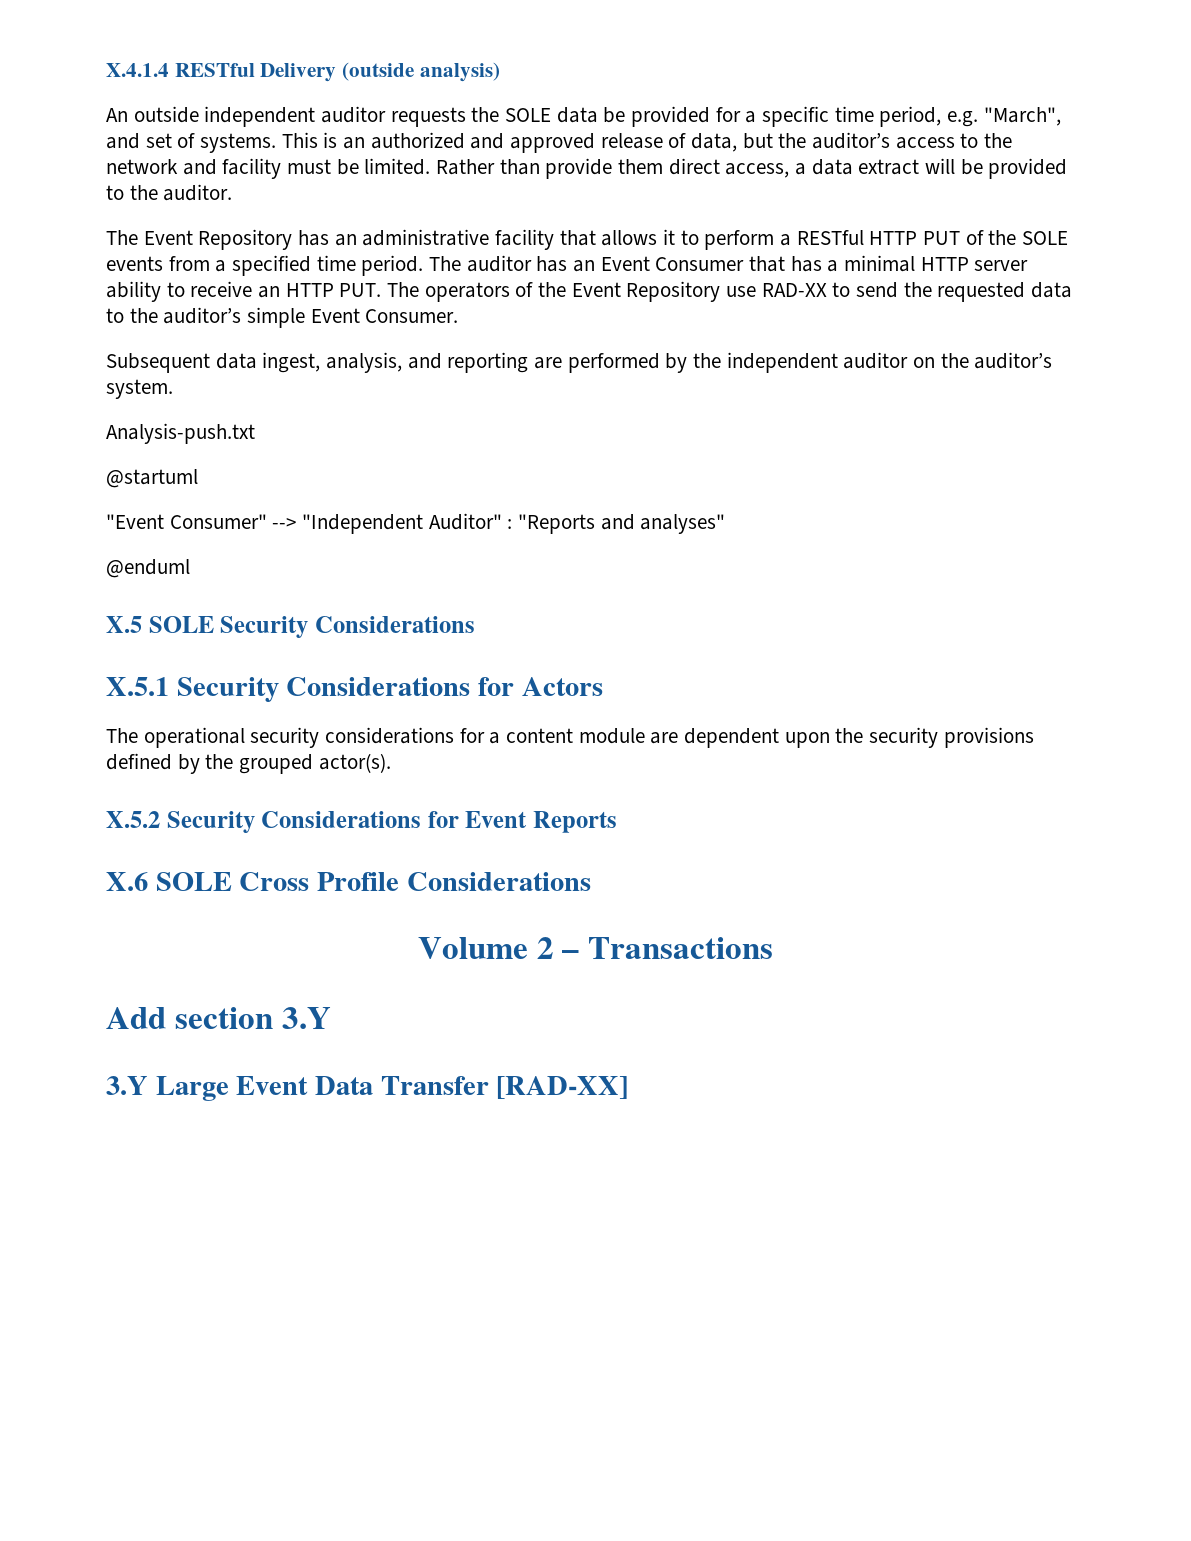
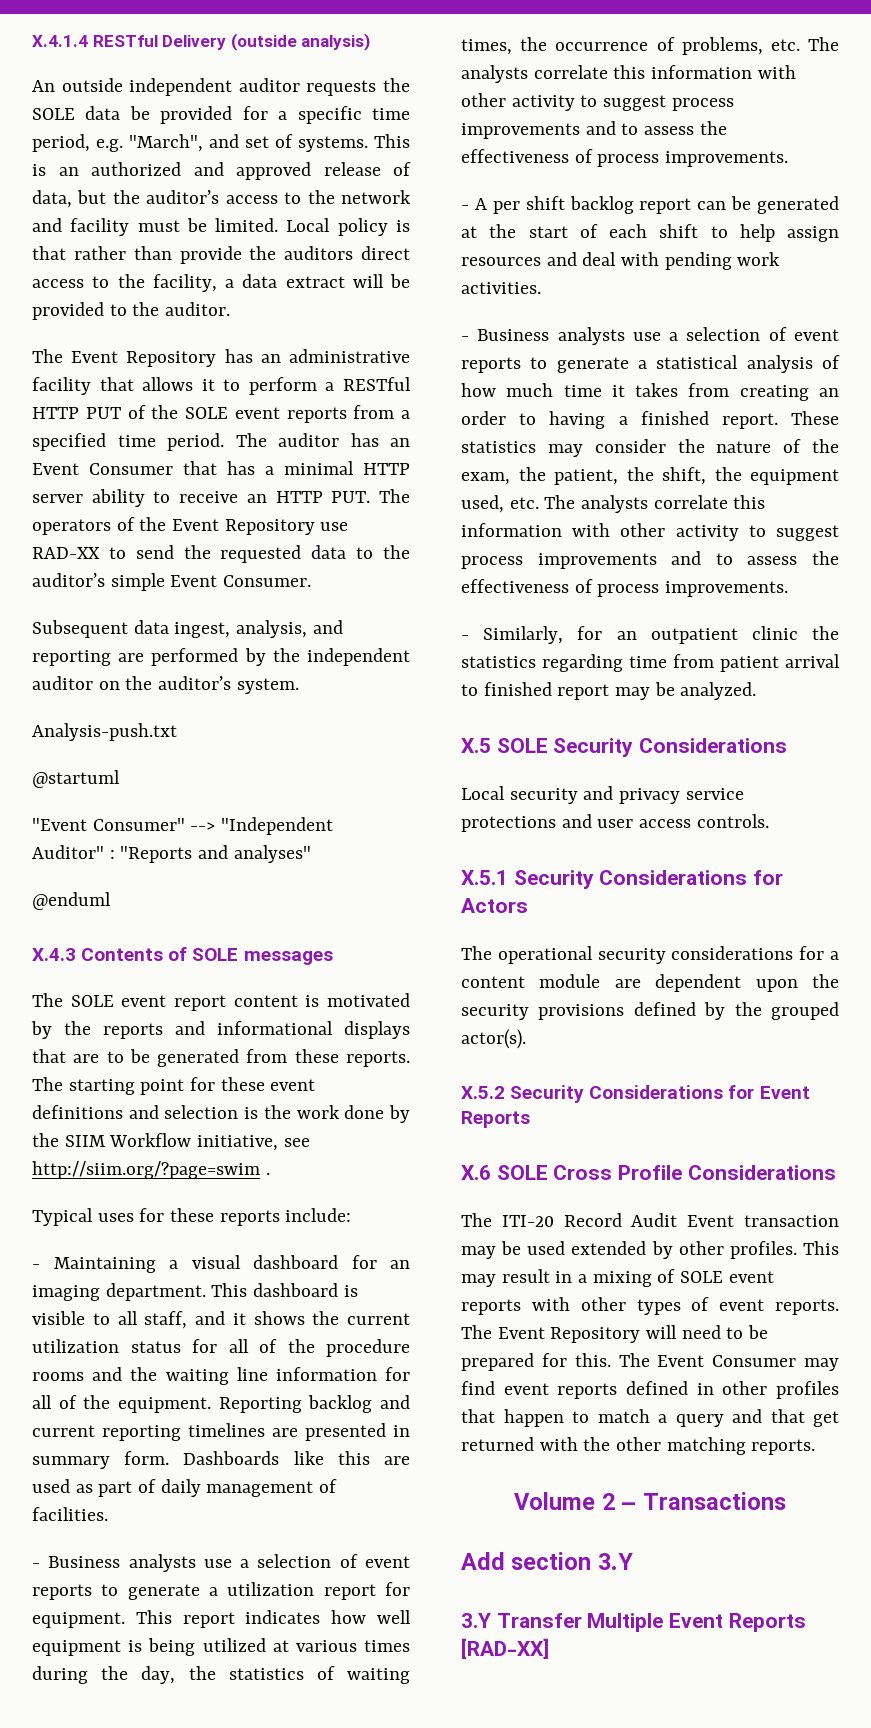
[436,158,790,179] Rather than provide them direct access, -> [286,218,410,236] [32,246,411,264] [32,274,217,292] Local policy is that rather than provide the auditors direct access to the facility,
[106,256,163,271] events -> [234,407,347,423] event reports
[106,616,475,638] X.5 SOLE Security Considerations -> [32,947,333,965] [32,993,410,1011] [31,1021,410,1039] [32,1049,410,1067] [32,1077,316,1095] [32,1105,411,1123] [32,1133,310,1151] [32,1161,270,1179] [32,1208,352,1226] [32,1255,410,1273] [32,1283,358,1301] [32,1311,410,1329] [32,1339,410,1357] [32,1367,410,1385] [32,1395,410,1413] [32,1423,410,1441] [32,1451,410,1469] [32,1479,338,1497] [32,1507,108,1521] [32,1554,410,1572] [32,1582,410,1600] [32,1610,411,1628] [32,1638,410,1656] [32,1666,410,1684] [461,37,839,55] [461,65,796,83] [461,93,734,111] [461,121,727,139] [461,149,789,167] [461,196,839,214] [461,224,839,242] [461,252,781,270] [461,282,541,294] [461,327,839,345] [461,355,840,373] [461,383,839,401] [461,411,839,429] [461,439,839,457] [461,467,839,485] [461,495,766,513] [461,523,839,541] [461,551,839,569] [461,579,789,597] [461,626,839,644] [461,654,840,672] [461,682,757,700] [461,738,788,757] [461,786,744,804] [461,814,769,832] X.4.3 Contents of SOLE messages // The SOLE event report content is motivated by the reports and informational displays that are to be generated from these reports. The starting point for these event definitions and selection is the work done by the SIIM Workflow initiative, see http://siim.org/?page=swim . // Typical uses for these reports include: // - Maintaining a visual dashboard for an imaging department. This dashboard is visible to all staff, and it shows the current utilization status for all of the procedure rooms and the waiting line information for all of the equipment. Reporting backlog and current reporting timelines are presented in summary form. Dashboards like this are used as part of daily management of facilities. // - Business analysts use a selection of event reports to generate a utilization report for equipment. This report indicates how well equipment is being utilized at various times during the day, the statistics of waiting times, the occurrence of problems, etc. The analysts correlate this information with other activity to suggest process improvements and to assess the effectiveness of process improvements. // - A per shift backlog report can be generated at the start of each shift to help assign resources and deal with pending work activities. // - Business analysts use a selection of event reports to generate a statistical analysis of how much time it takes from creating an order to having a finished report. These statistics may consider the nature of the exam, the patient, the shift, the equipment used, etc. The analysts correlate this information with other activity to suggest process improvements and to assess the effectiveness of process improvements. // - Similarly, for an outpatient clinic the statistics regarding time from patient arrival to finished report may be analyzed. // X.5 SOLE Security Considerations // Local security and privacy service protections and user access controls.
(591, 881) none -> [461,1213,839,1227] [461,1241,839,1259] [461,1269,774,1287] [461,1297,839,1315] [461,1325,769,1343] [461,1353,839,1371] [461,1381,839,1399] [461,1409,839,1427] [461,1437,816,1455] // The ITI-20 Record Audit Event transaction may be used extended by other profiles. This may result in a mixing of SOLE event reports with other types of event reports. The Event Repository will need to be prepared for this. The Event Consumer may find event reports defined in other profiles that happen to match a query and that get returned with the other matching reports.
[155,1076,489,1101] Large Event Data Transfer -> [496,1613,806,1632] Transfer Multiple Event Reports

